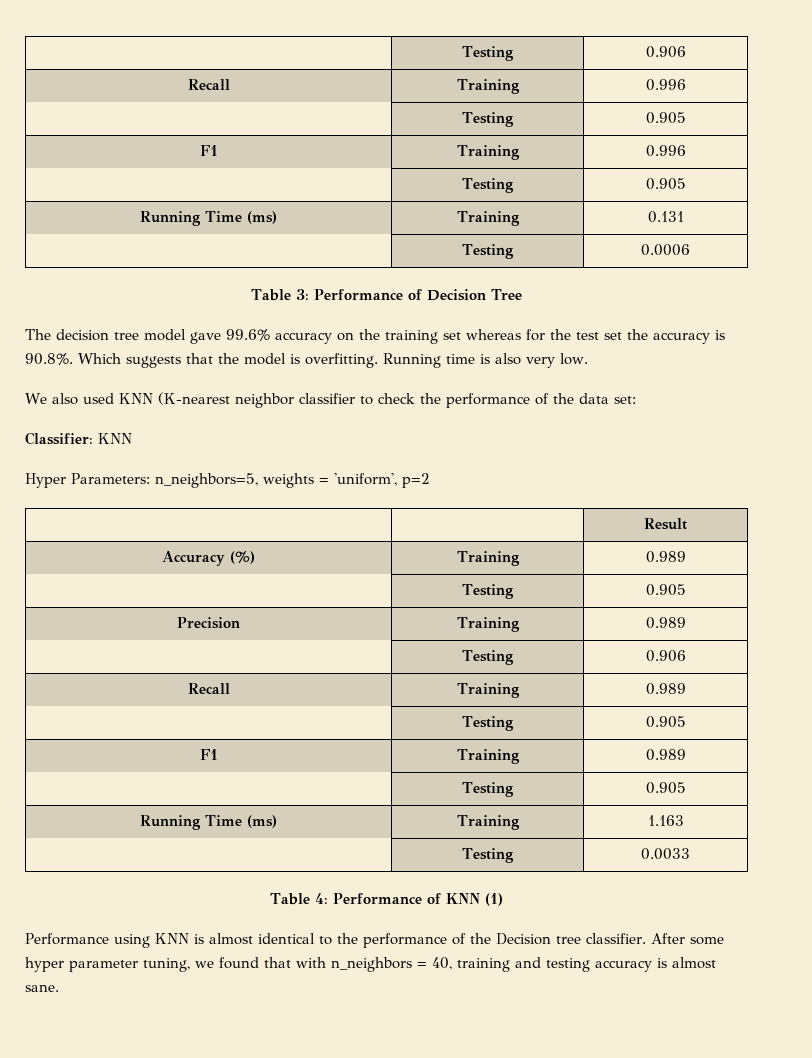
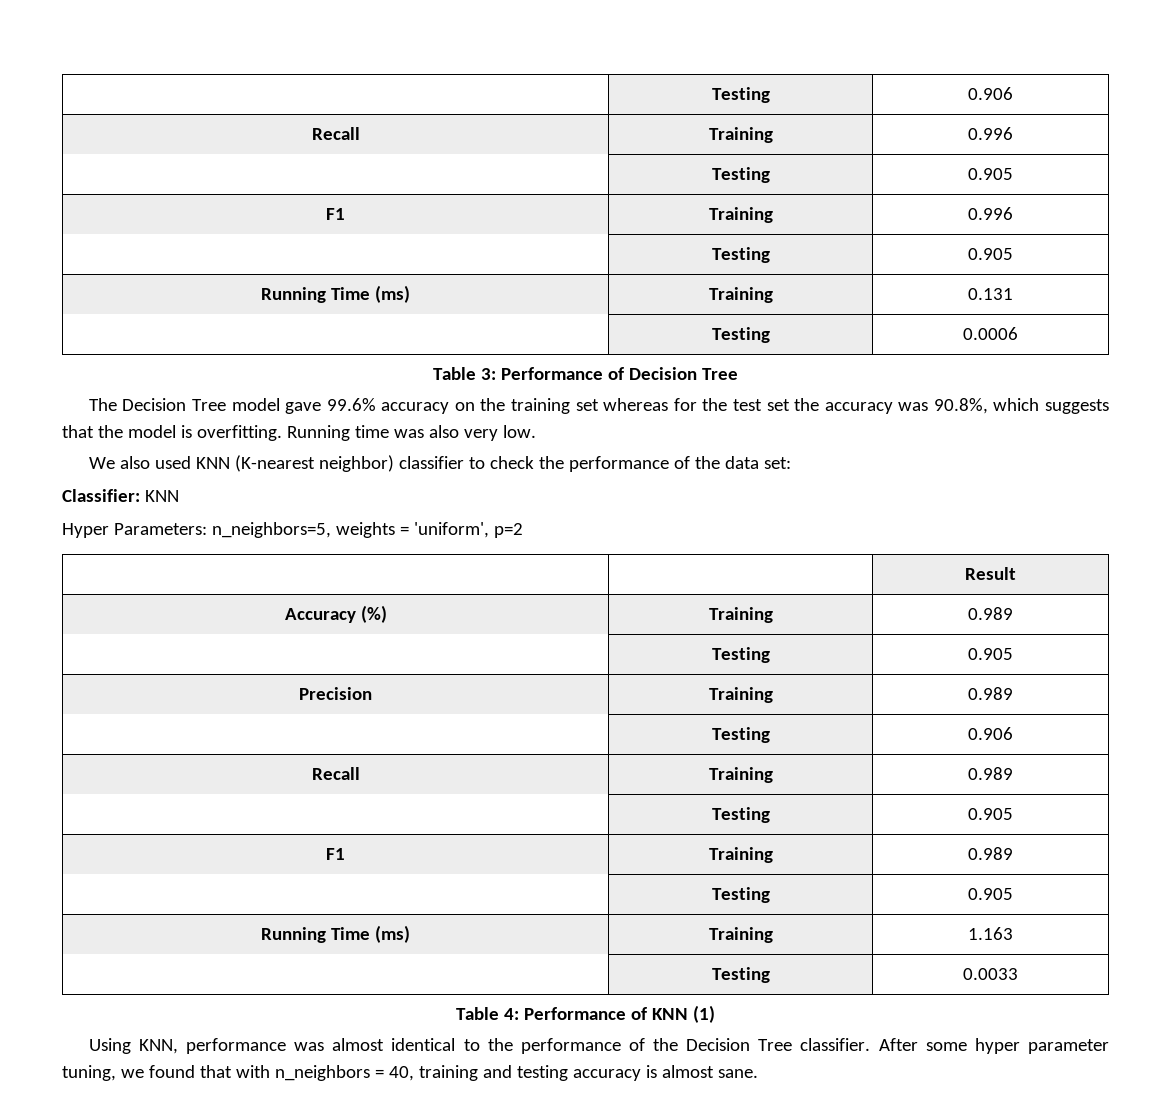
[56,329,139,341] decision tree -> [122,398,226,411] Decision Tree
[715,330,725,340] [25,353,121,365] is 90.8%. Which -> [898,398,1040,414] was 90.8%, which
[480,354,490,364] is -> [393,429,424,438] was
[234,393,294,408] neighbor -> [318,455,394,472] neighbor)
[25,933,204,948] Performance using KNN is -> [88,1038,325,1054] Using KNN, performance was
[556,936,581,944] tree -> [758,1039,793,1051] Tree

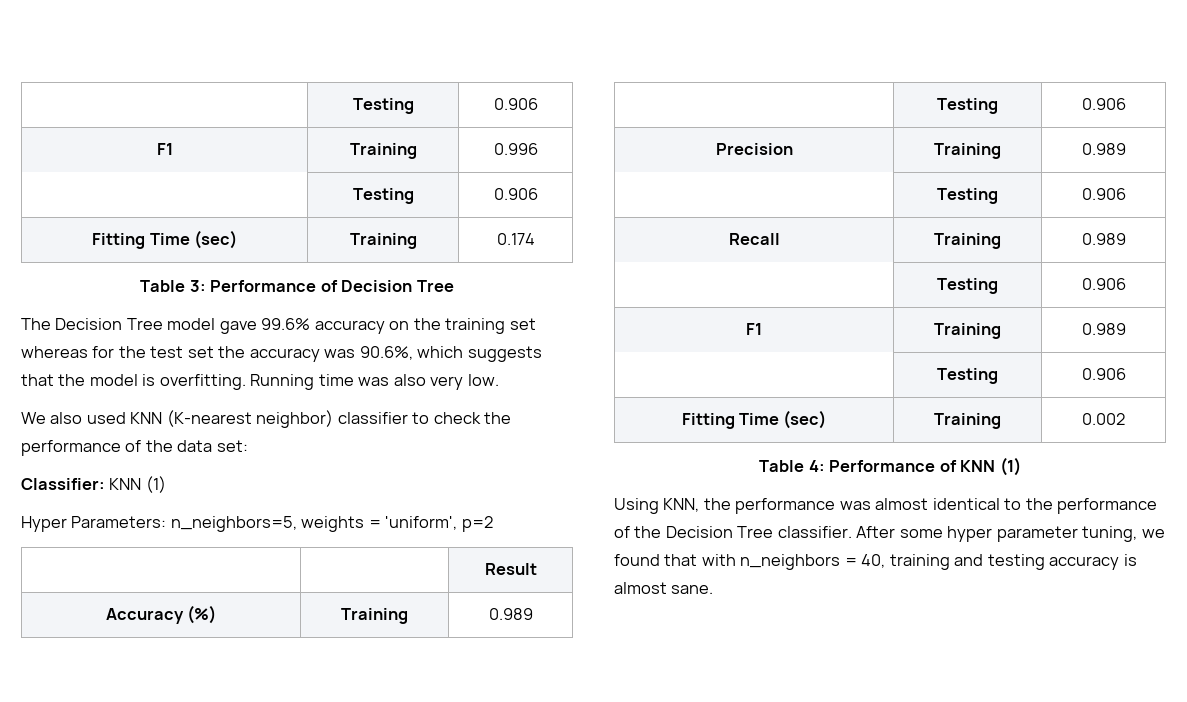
[711,87,770,103] [968,87,1013,100] [311,127,360,140] [708,127,773,143] [968,127,1013,140] [711,167,770,183] [968,168,1013,180] | Testing | 0.906 // Recall | Training | 0.996 // | Testing | 0.905 -> [352,98,414,114] [493,98,538,110] | Testing | 0.906
[968,248,1013,260] [261,285,410,303] [708,287,773,303] [968,288,1013,300] [711,327,770,343] [963,327,1018,340] 0.905 // Running Time (ms) | Training | 0.131 // | Testing | 0.0006 -> [493,188,538,200] [92,230,237,249] [349,233,417,249] [496,233,535,245] 0.906 // Fitting Time (sec) | Training | 0.174
[933,398,988,414] 90.8%, -> [359,346,413,360] 90.6%,
(179, 496) none -> [145,476,166,493] (1)
[968,648,1013,660] 0.905 -> [1081,98,1126,110] 0.906
[968,808,1013,820] 0.905 -> [1081,278,1126,290] 0.906
[968,888,1013,900] [261,925,410,943] [708,927,773,943] [968,927,1013,940] [711,967,770,983] [963,968,1018,980] 0.905 // Running Time (ms) | Training | 1.163 // | Testing | 0.0033 -> [1081,368,1126,380] [681,410,827,429] [934,413,1001,429] [1082,413,1125,425] 0.906 // Fitting Time (sec) | Training | 0.002
(178, 1046) none -> [703,498,731,510] the

